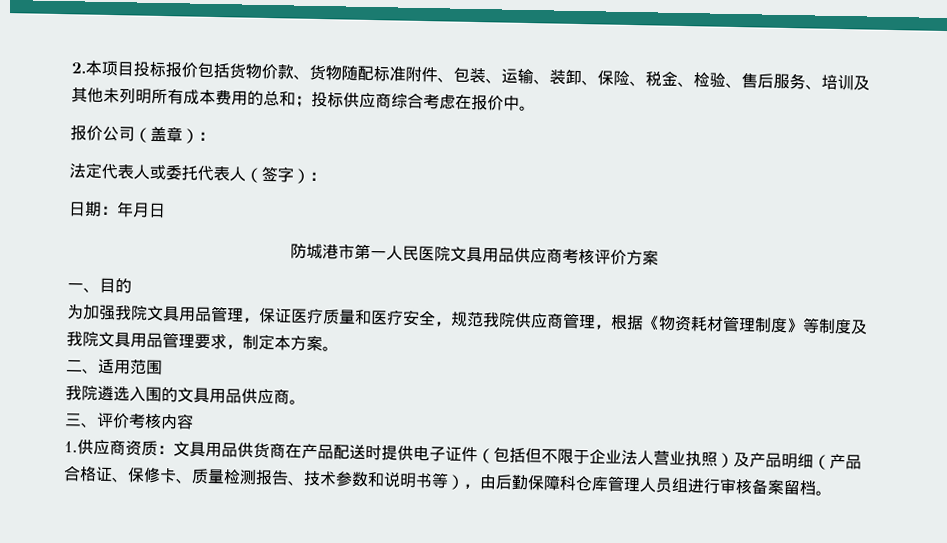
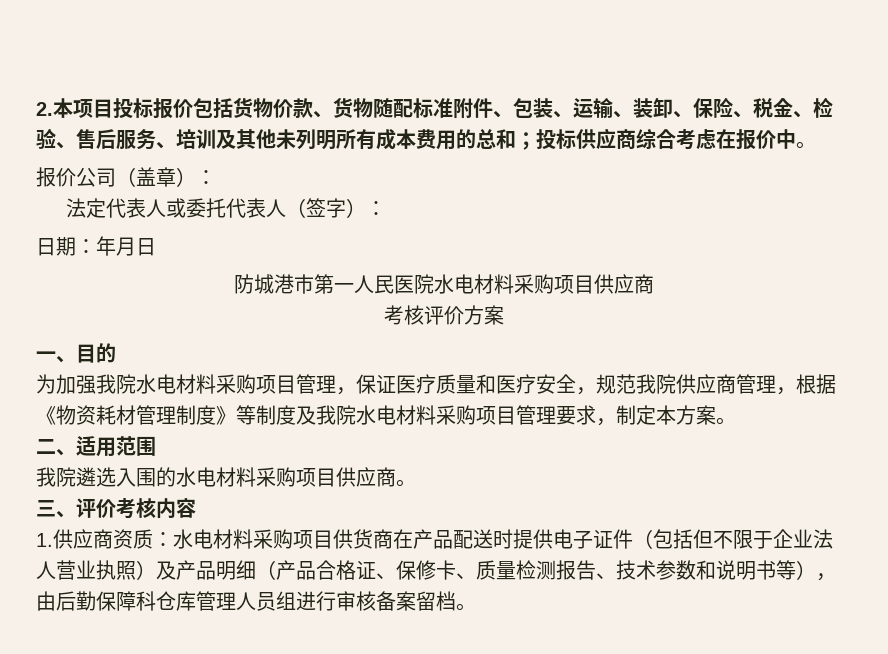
[449,246,563,264] 文具用品供应商 -> [434,274,654,294] 水电材料采购项目供应商 //
[146,305,212,322] 文具用品 -> [136,374,296,394] 水电材料采购项目
[98,331,163,349] 文具用品 -> [356,405,516,425] 水电材料采购项目
[177,387,242,404] 文具用品 -> [176,467,336,487] 水电材料采购项目
[173,441,238,458] 文具用品 -> [173,529,333,549] 水电材料采购项目

